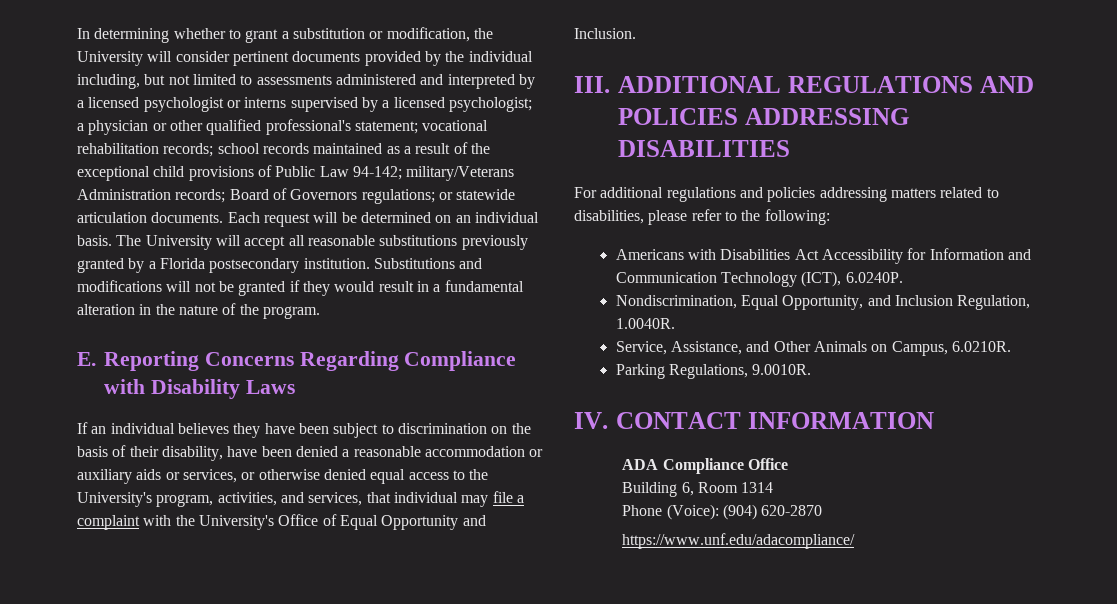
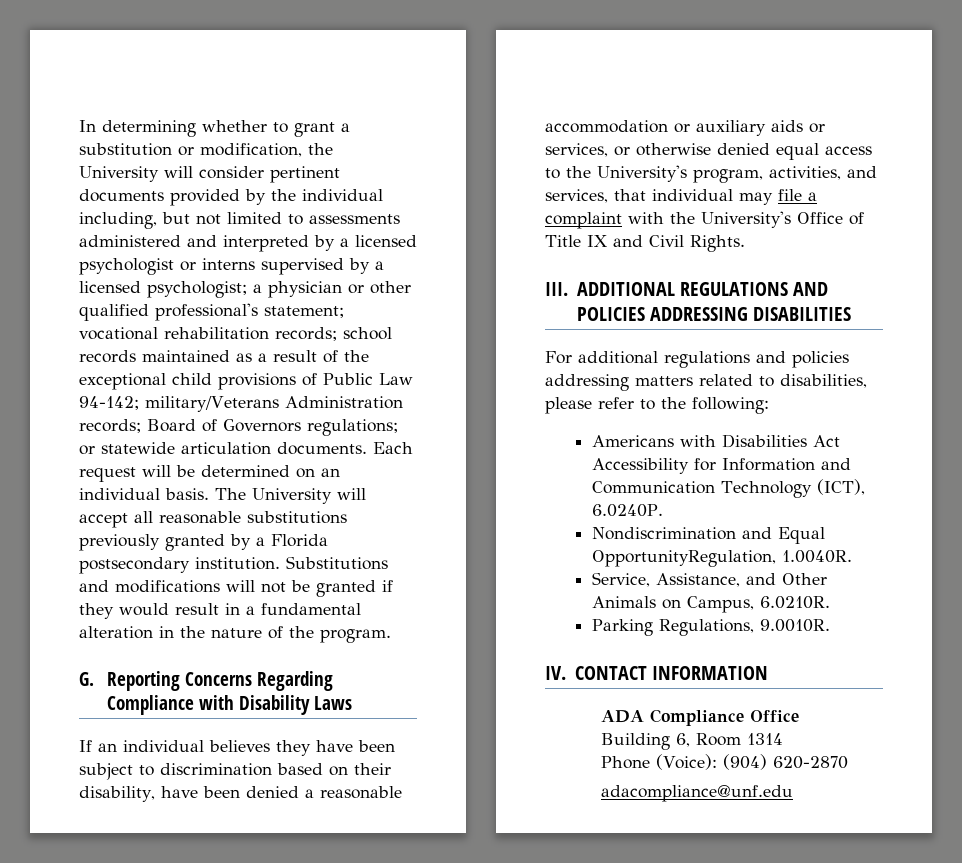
[77,352,96,366] E. -> [79,672,94,686] G.
[491,423,531,434] [77,445,127,457] on the basis of -> [277,763,348,776] based on
[339,515,486,530] [574,28,636,39] Equal Opportunity and Inclusion. -> [545,235,745,252] Title IX and Civil Rights.
[615,295,1031,310] Nondiscrimination, Equal Opportunity, and Inclusion Regulation, -> [592,527,826,544] [592,550,777,567] Nondiscrimination and Equal OpportunityRegulation,
[622,533,856,549] https://www.unf.edu/adacompliance/ -> [600,785,793,802] adacompliance@unf.edu

